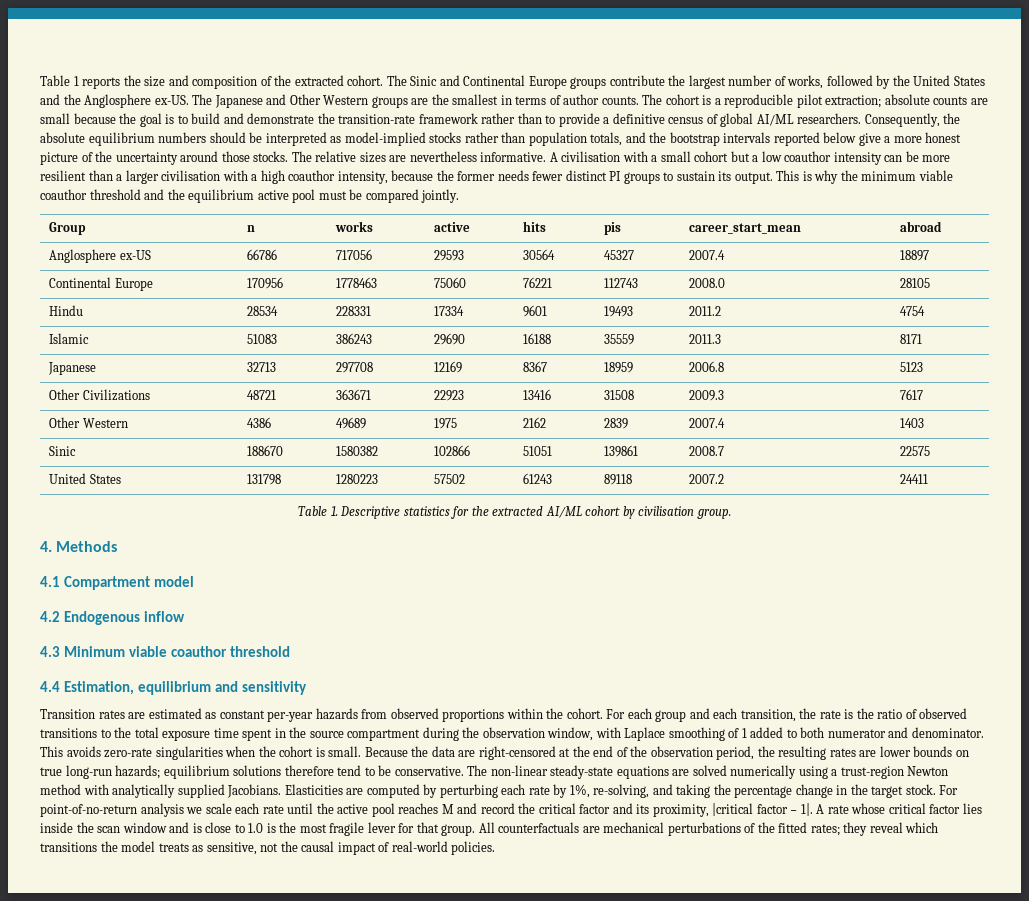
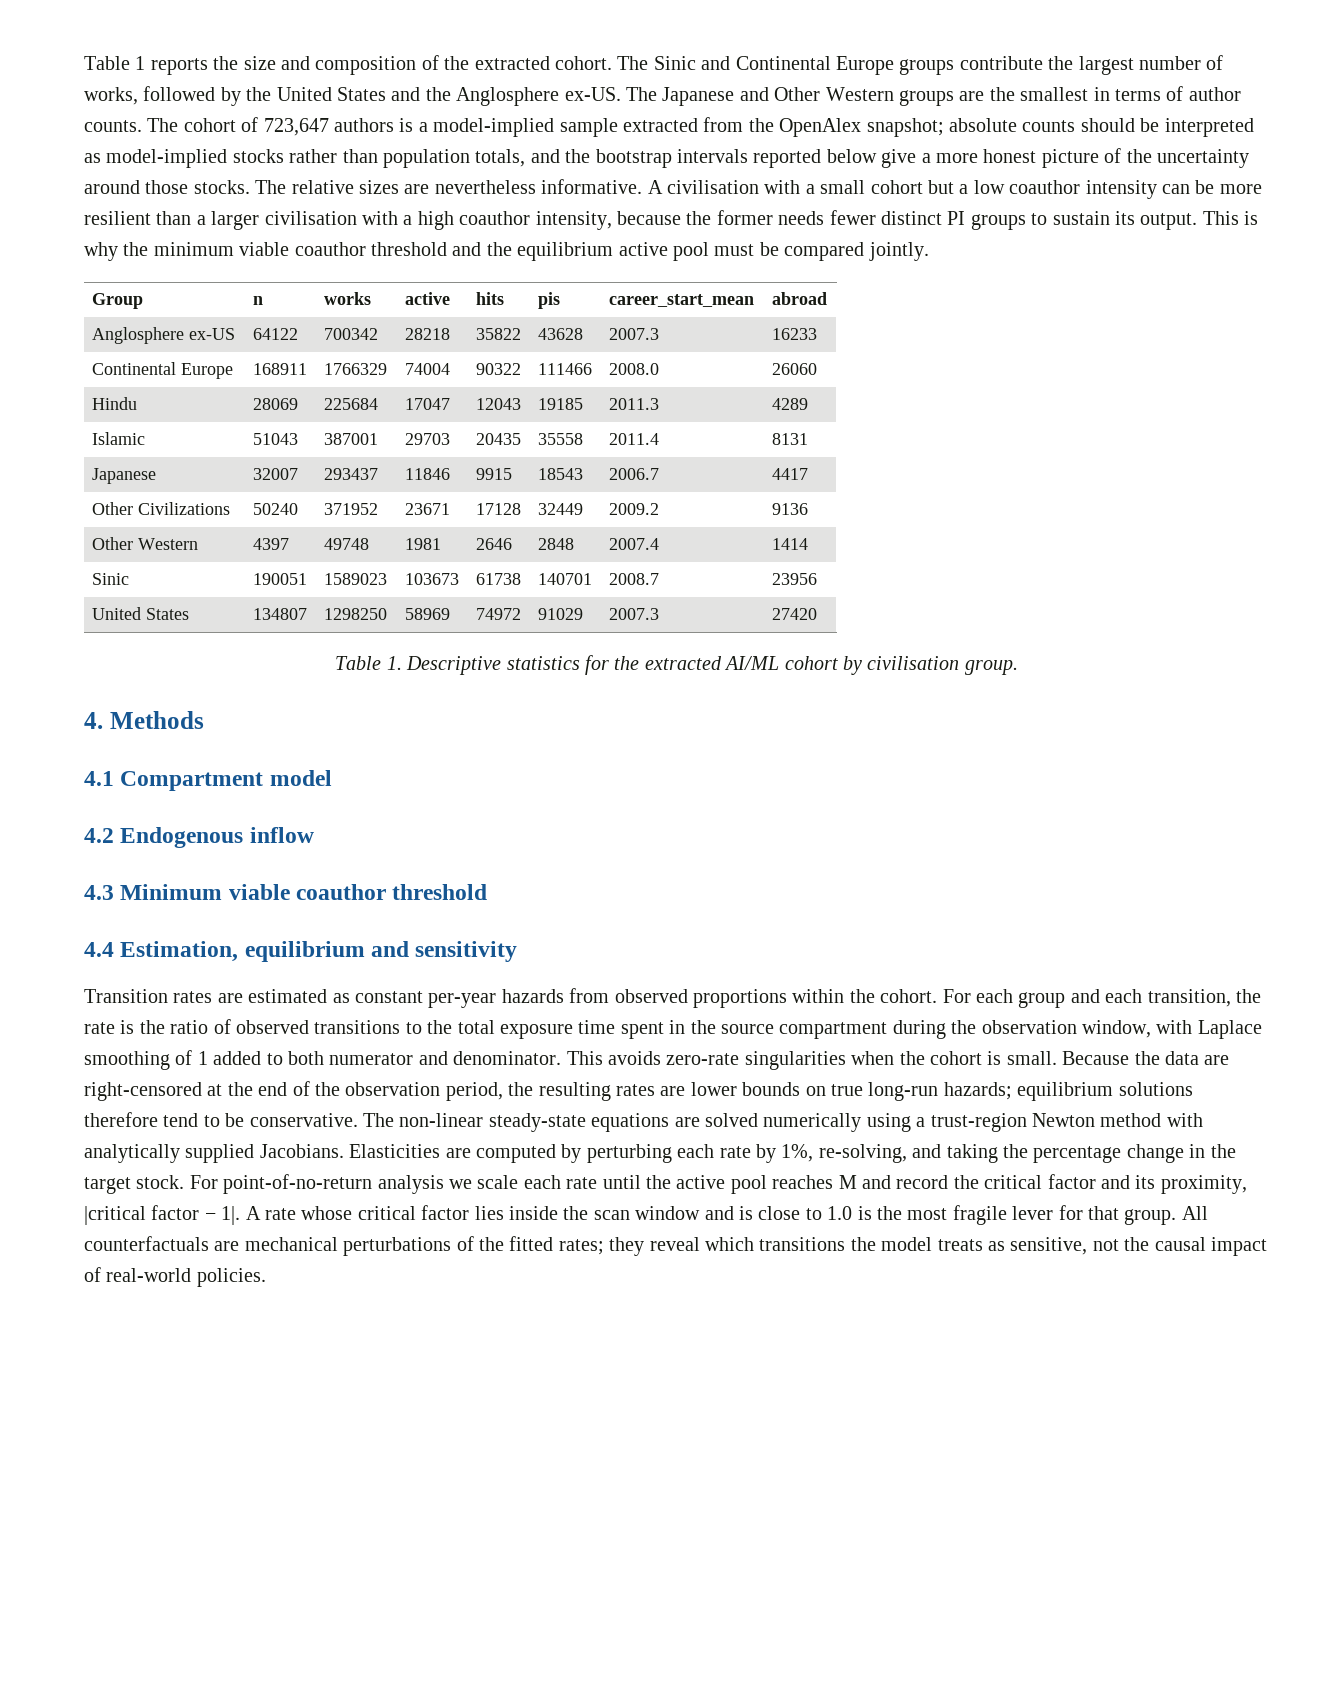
[702,94,988,108] [40,113,961,127] [40,132,207,146] is a reproducible pilot extraction; absolute counts are small because the goal is to build and demonstrate the transition-rate framework rather than to provide a definitive census of global AI/ML researchers. Consequently, the absolute equilibrium numbers -> [241,117,1076,137] of 723,647 authors is a model-implied sample extracted from the OpenAlex snapshot; absolute counts
[247,249,278,260] [336,249,373,260] [434,250,465,261] [523,249,556,260] [604,250,635,260] [689,250,726,260] [900,250,930,261] [49,277,153,291] [247,277,284,289] [336,277,378,288] [434,277,467,288] [523,277,553,288] [604,278,639,288] 66786 | 717056 | 29593 | 30564 | 45327 | 2007.4 | 18897 // Continental Europe | 170956 | 1778463 | 75060 | 76221 | 112743 -> [253,328,299,340] [324,328,379,340] [405,328,451,340] [476,328,522,340] [538,328,584,340] [609,328,660,340] [772,328,818,340] [92,362,234,379] [253,363,308,375] [324,363,388,375] [405,363,451,375] [476,363,522,375] [538,363,593,375] 64122 | 700342 | 28218 | 35822 | 43628 | 2007.3 | 16233 // Continental Europe | 168911 | 1766329 | 74004 | 90322 | 111466
[900,278,931,288] 28105 -> [772,363,818,375] 26060
[247,306,279,316] [336,306,372,316] [434,306,465,316] [523,305,548,317] [604,306,634,317] [689,306,722,316] [900,306,926,316] [49,333,90,344] [247,334,278,344] [336,333,373,344] [434,333,466,345] [523,333,552,344] [604,334,635,345] [689,334,722,344] [900,334,923,344] [48,362,97,375] [247,362,277,372] [336,362,374,373] [434,361,463,373] [523,361,548,372] [604,362,634,373] [689,361,725,372] [900,362,924,372] [49,389,150,401] [247,390,277,400] [336,389,372,400] [434,390,465,401] [523,389,552,400] [604,390,635,400] [689,390,725,401] [900,389,924,400] [49,417,128,428] [247,417,272,428] [336,417,367,429] [434,418,458,429] [523,417,547,428] [604,418,629,429] [689,418,726,428] [900,418,925,428] 28534 | 228331 | 17334 | 9601 | 19493 | 2011.2 | 4754 // Islamic | 51083 | 386243 | 29690 | 16188 | 35559 | 2011.3 | 8171 // Japanese | 32713 | 297708 | 12169 | 8367 | 18959 | 2006.8 | 5123 // Other Civilizations | 48721 | 363671 | 22923 | 13416 | 31508 | 2009.3 | 7617 // Other Western | 4386 | 49689 | 1975 | 2162 | 2839 | 2007.4 | 1403 -> [253,398,299,410] [324,398,379,410] [405,398,451,410] [476,398,522,410] [538,398,584,410] [609,398,660,410] [772,398,809,410] [92,432,146,445] [253,433,299,445] [324,433,379,445] [405,433,451,445] [476,433,522,445] [538,433,584,445] [609,433,660,445] [772,433,809,445] [92,468,157,484] [253,468,299,480] [324,468,379,480] [405,468,451,480] [476,468,513,480] [538,468,584,480] [609,468,660,480] [772,468,809,480] [92,502,231,515] [253,503,299,515] [324,503,379,515] [405,503,451,515] [476,503,522,515] [538,503,584,515] [609,503,660,515] [772,503,809,515] [92,537,199,550] [253,538,290,550] [324,538,370,550] [405,538,442,550] [476,538,513,550] [538,538,575,550] [609,538,660,550] [772,538,809,550] 28069 | 225684 | 17047 | 12043 | 19185 | 2011.3 | 4289 // Islamic | 51043 | 387001 | 29703 | 20435 | 35558 | 2011.4 | 8131 // Japanese | 32007 | 293437 | 11846 | 9915 | 18543 | 2006.7 | 4417 // Other Civilizations | 50240 | 371952 | 23671 | 17128 | 32449 | 2009.2 | 9136 // Other Western | 4397 | 49748 | 1981 | 2646 | 2848 | 2007.4 | 1414
[247,445,284,456] [336,446,379,456] [434,445,471,456] [523,446,553,456] [604,445,639,457] 188670 | 1580382 | 102866 | 51051 | 139861 -> [253,573,308,585] [324,573,388,585] [405,573,460,585] [476,573,522,585] [538,573,593,585] 190051 | 1589023 | 103673 | 61738 | 140701
[900,446,931,456] 22575 -> [772,573,818,585] 23956
[247,474,282,485] [336,474,379,484] [434,474,466,484] [523,473,553,484] [604,474,633,485] [689,474,725,484] [900,474,929,484] 131798 | 1280223 | 57502 | 61243 | 89118 | 2007.2 | 24411 -> [253,608,308,620] [324,608,388,620] [405,608,451,620] [476,608,522,620] [538,608,584,620] [609,608,660,620] [772,608,818,620] 134807 | 1298250 | 58969 | 74972 | 91029 | 2007.3 | 27420

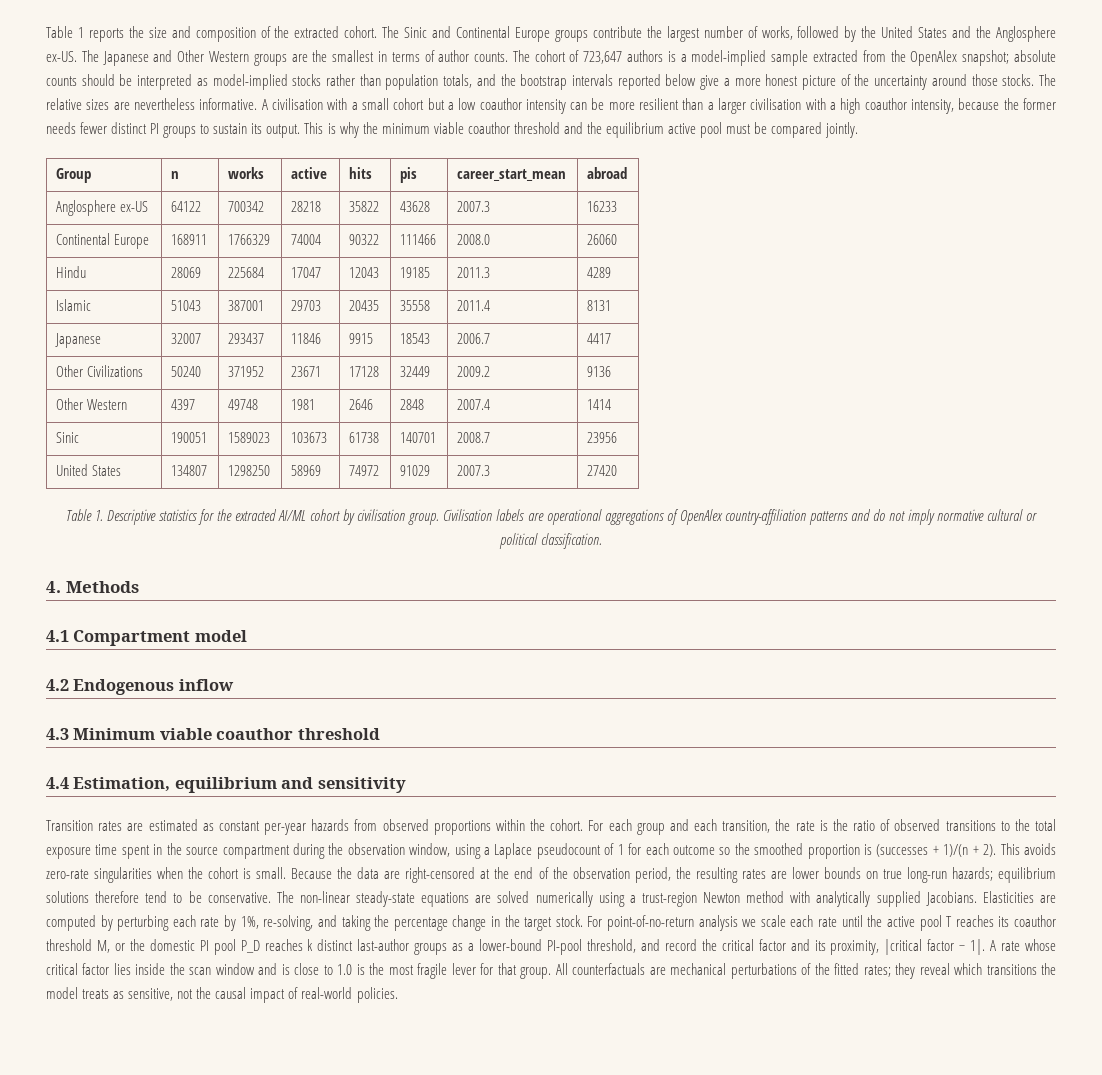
(1018, 667) none -> [443,509,1038,525] [498,533,603,549] Civilisation labels are operational aggregations of OpenAlex country-affiliation patterns and do not imply normative cultural or political classification.
[1156,1020,1262,1039] [84,1050,562,1070] with Laplace smoothing of 1 added to both numerator and denominator. -> [454,843,997,859] using a Laplace pseudocount of 1 for each outcome so the smoothed proportion is (successes + 1)/(n + 2).
[772,1175,857,1189] reaches M -> [946,915,1057,927] [46,939,636,955] T reaches its coauthor threshold M, or the domestic PI pool P_D reaches k distinct last-author groups as a lower-bound PI-pool threshold,

